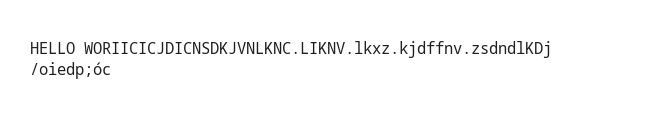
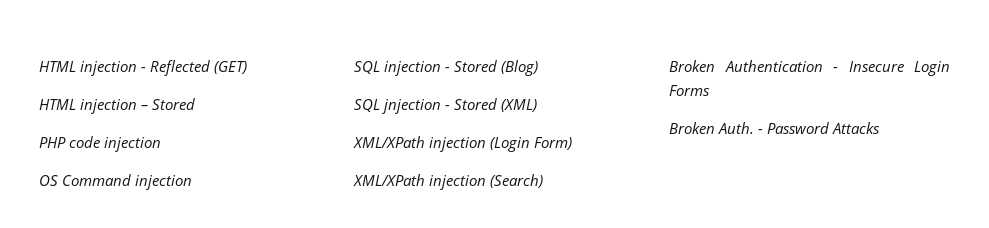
[30,41,552,58] [30,62,111,79] HELLO WORIICICJDICNSDKJVNLKNC.LIKNV.lkxz.kjdffnv.zsdndlKDj /oiedp;óc -> [39,60,248,76] [39,98,196,114] [39,136,162,152] [39,174,193,190] [354,60,539,76] [354,98,538,114] [353,136,573,152] [353,174,544,190] [669,60,950,76] [669,85,710,96] [669,122,881,134] HTML injection - Reflected (GET) // HTML injection – Stored // PHP code injection // OS Command injection // SQL injection - Stored (Blog) // SQL jnjection - Stored (XML) // XML/XPath injection (Login Form) // XML/XPath injection (Search) // Broken Authentication - Insecure Login Forms // Broken Auth. - Password Attacks

